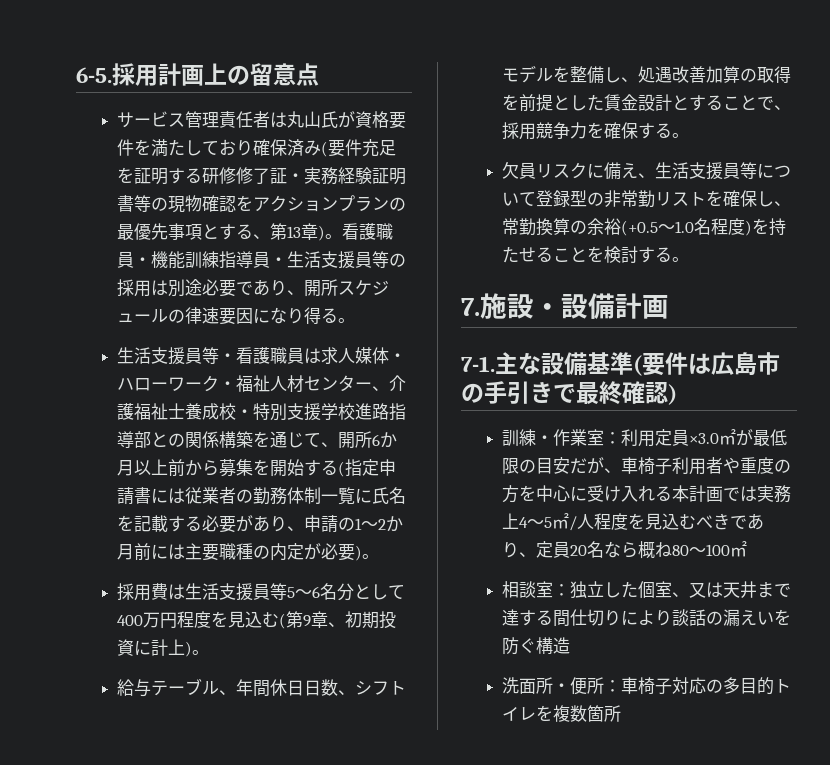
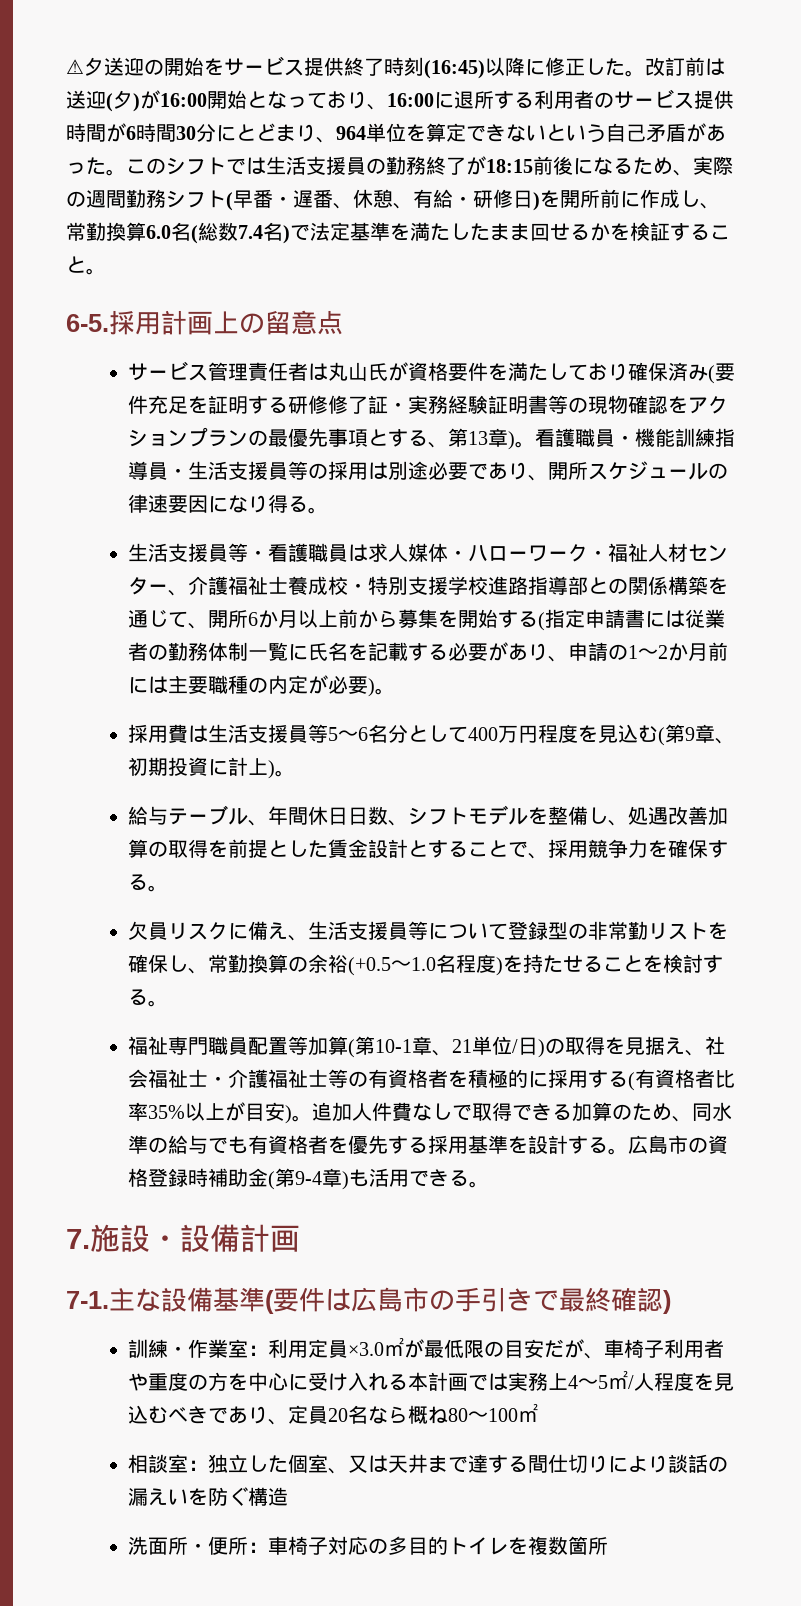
(76, 75) none -> [66,56,725,79] [66,89,734,112] [66,123,726,143] [66,156,733,176] [66,189,720,211] [66,222,730,244] [66,256,106,275] ⚠夕送迎の開始をサービス提供終了時刻(16:45)以降に修正した。改訂前は送迎(夕)が16:00開始となっており、16:00に退所する利用者のサービス提供時間が6時間30分にとどまり、964単位を算定できないという自己矛盾があった。このシフトでは生活支援員の勤務終了が18:15前後になるため、実際の週間勤務シフト(早番・遅番、休憩、有給・研修日)を開所前に作成し、常勤換算6.0名(総数7.4名)で法定基準を満たしたまま回せるかを検証すること。 //
(690, 259) none -> [127,1036,725,1058] [127,1069,735,1091] [127,1102,732,1124] [127,1135,728,1155] [127,1168,489,1190] // 福祉専門職員配置等加算(第10-1章、21単位/日)の取得を見据え、社会福祉士・介護福祉士等の有資格者を積極的に採用する(有資格者比率35%以上が目安)。追加人件費なしで取得できる加算のため、同水準の給与でも有資格者を優先する採用基準を設計する。広島市の資格登録時補助金(第9-4章)も活用できる。

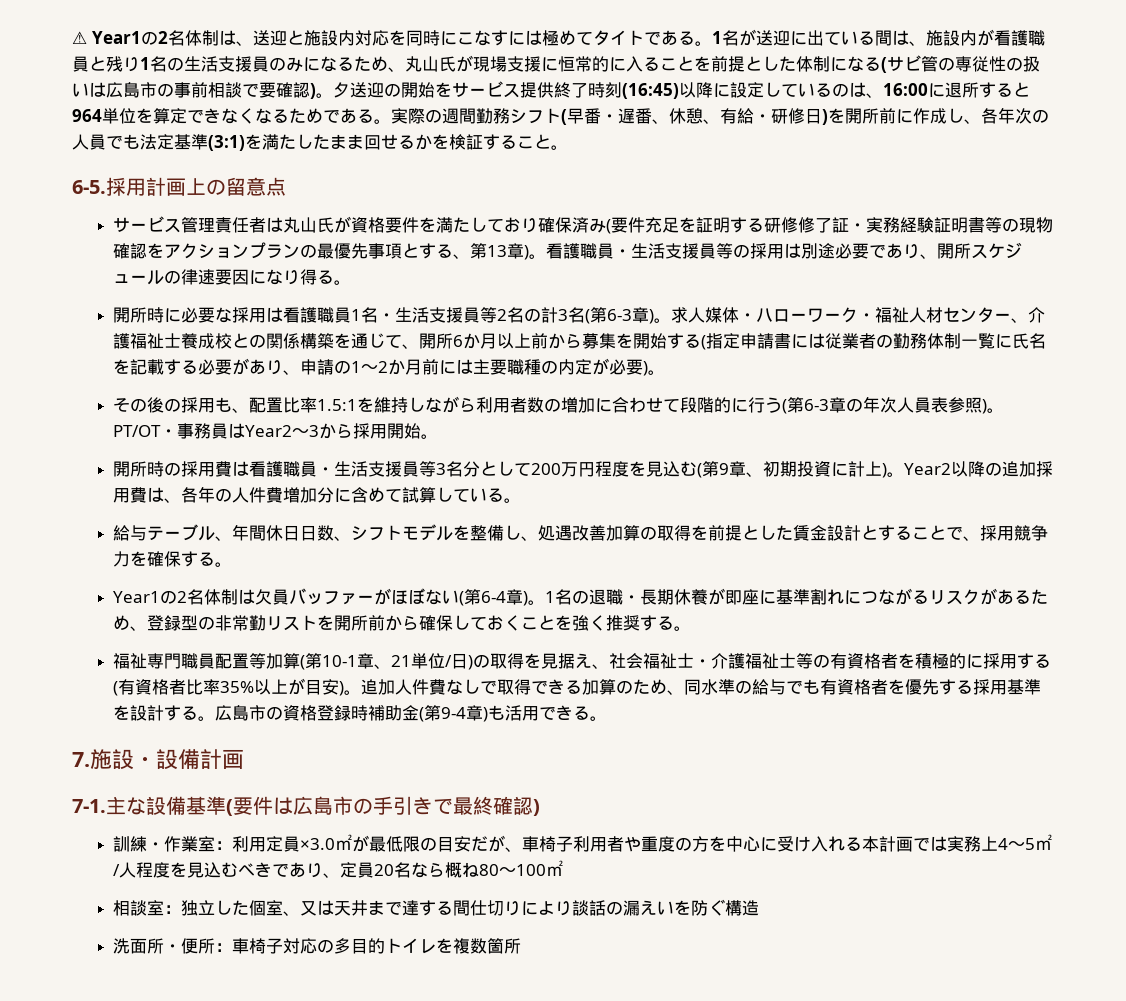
(84, 66) none -> [91,29,1045,46] [72,55,1040,73] [72,82,333,99] Year1の2名体制は、送迎と施設内対応を同時にこなすには極めてタイトである。1名が送迎に出ている間は、施設内が看護職員と残り1名の生活支援員のみになるため、丸山氏が現場支援に恒常的に入ることを前提とした体制になる(サビ管の専従性の扱いは広島市の事前相談で要確認)。
[545,57,725,77] [66,89,734,112] [66,123,336,143] 修正した。改訂前は送迎(夕)が16:00開始となっており、16:00に退所する利用者のサービス提供時間が6時間30分にとどまり、 -> [730,82,1030,98] 設定しているのは、16:00に退所すると
[526,123,726,143] [66,156,693,176] いという自己矛盾があった。このシフトでは生活支援員の勤務終了が18:15前後になるため、 -> [238,108,391,124] くなるためである。
[66,222,310,244] 常勤換算6.0名(総数7.4名)で -> [981,107,1049,124] [72,134,140,150] 各年次の人員でも
(390, 231) none -> [208,135,245,151] (3:1)
[634,428,735,447] [127,461,188,480] 機能訓練指導員・ -> (632, 253) none
[127,543,368,562] 生活支援員等・看護職員は -> [113,307,672,324] 開所時に必要な採用は看護職員1名・生活支援員等2名の計3名(第6-3章)。
[347,576,588,595] ・特別支援学校進路指導部 -> (233, 341) none
[127,724,368,743] 採用費は生活支援員等5〜6 -> [113,396,1005,414] [113,423,439,439] [113,461,447,477] その後の採用も、配置比率1.5:1を維持しながら利用者数の増加に合わせて段階的に行う(第6-3章の年次人員表参照)。PT/OT・事務員はYear2〜3から採用開始。 // 開所時の採用費は看護職員・生活支援員等3
[467,727,498,741] 400 -> [531,463,562,475] 200
(295, 773) none -> [904,461,1054,477] [113,486,522,503] Year2以降の追加採用費は、各年の人件費増加分に含めて試算している。
[127,921,508,941] 欠員リスクに備え、生活支援員等について -> [113,588,1049,606] [113,615,148,631] Year1の2名体制は欠員バッファーがほぼない(第6-4章)。1名の退職・長期休養が即座に基準割れにつながるリスクがあるため、
[127,954,703,976] 確保し、常勤換算の余裕(+0.5〜1.0名程度)を持たせることを検討 -> [334,615,641,631] 開所前から確保しておくことを強く推奨

